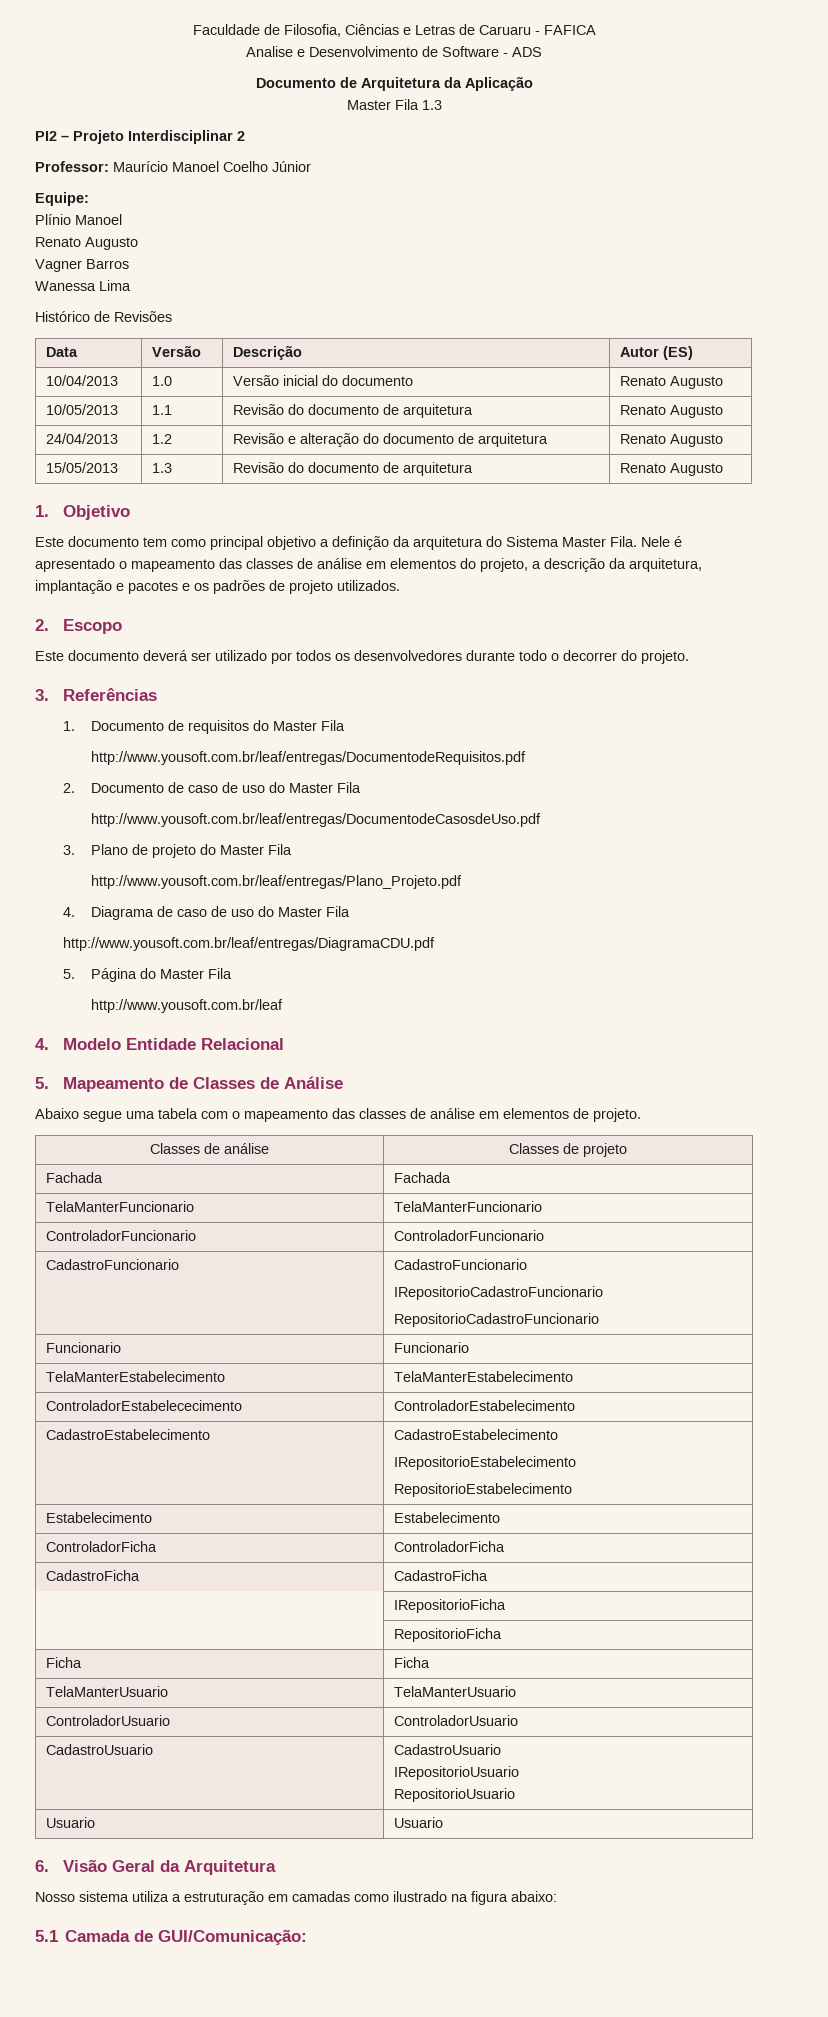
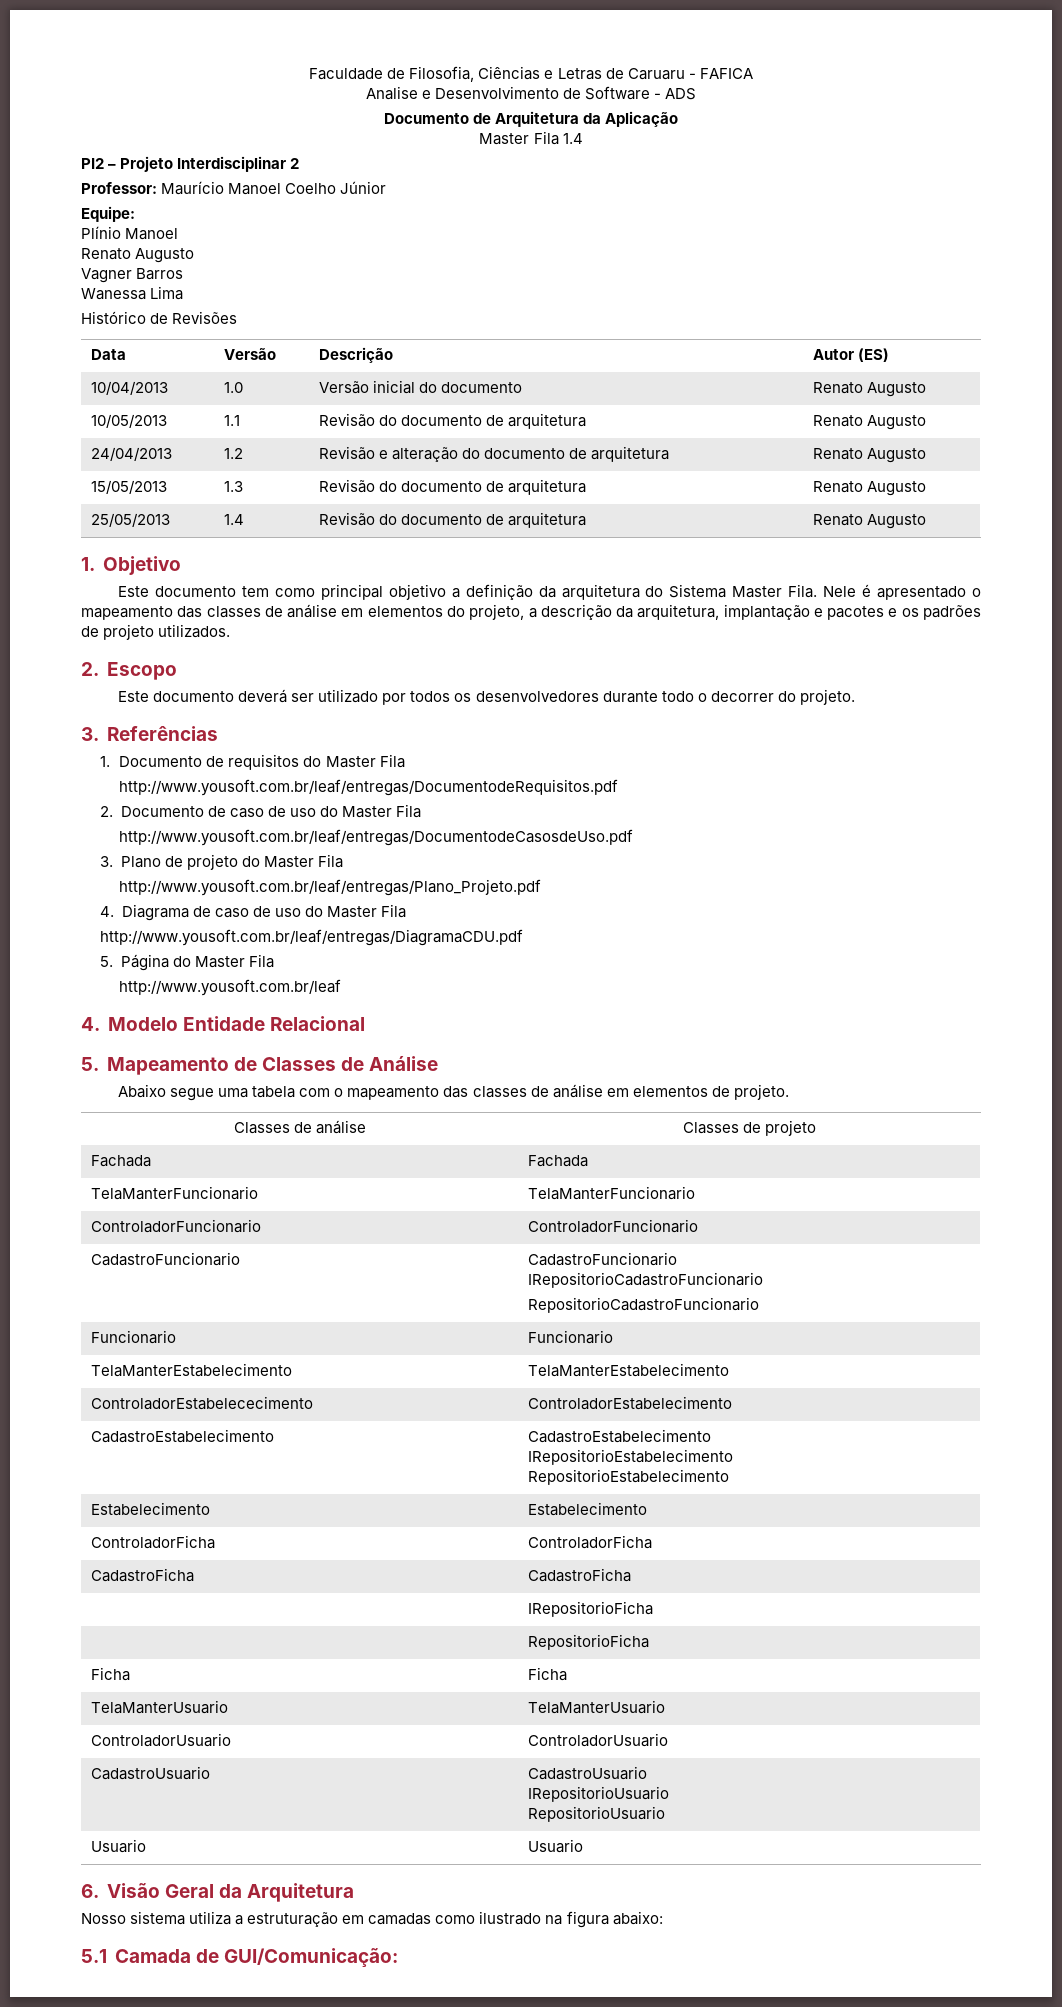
[421,100,442,110] 1.3 -> [562,133,583,144] 1.4
(723, 469) none -> [91,513,171,527] [224,514,245,525] [319,512,587,528] [813,514,927,529] // 25/05/2013 | 1.4 | Revisão do documento de arquitetura | Renato Augusto

